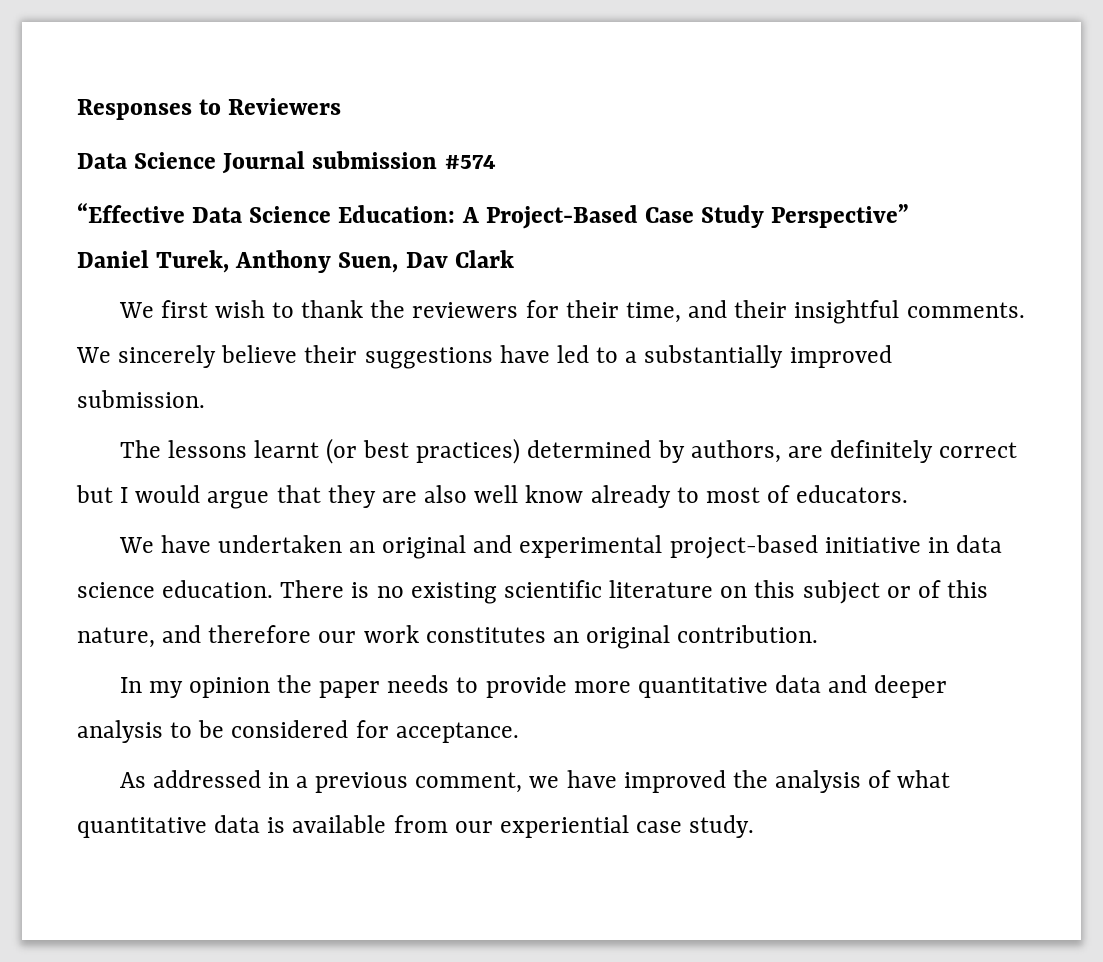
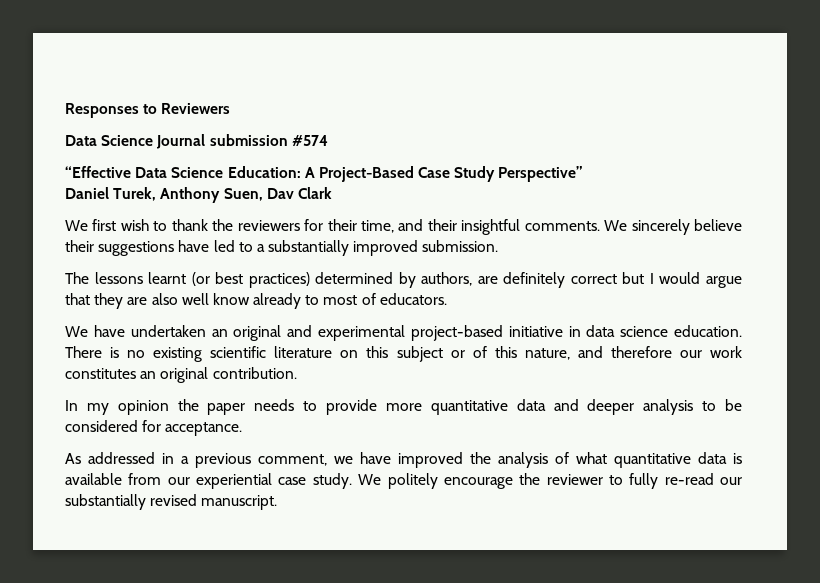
(755, 826) none -> [358,473,742,489] [65,494,278,510] We politely encourage the reviewer to fully re-read our substantially revised manuscript.

